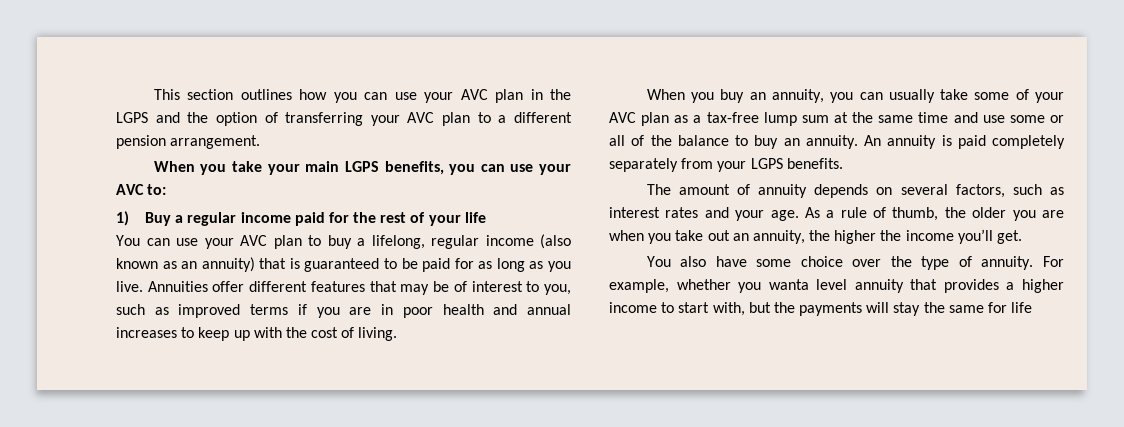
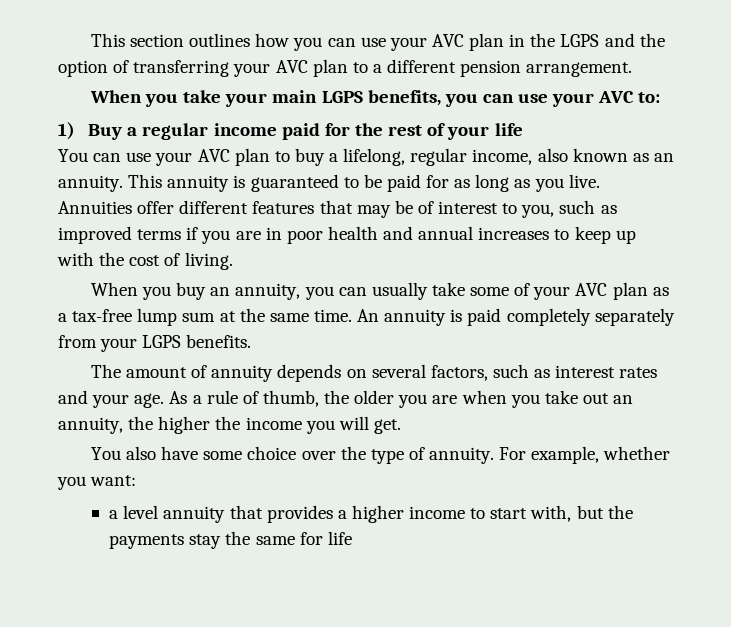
[485,234,571,249] income (also -> [472,148,568,165] income, also
[201,257,287,272] annuity) that -> [58,174,230,192] annuity. This annuity
[918,112,1064,123] [609,135,858,149] time and use some or all of the balance to buy an annuity. -> [313,309,352,322] time.
[957,229,993,244] you’ll -> [305,416,369,434] you will
[768,279,809,290] wanta -> [90,475,137,486] [109,510,119,519] want: // a
[866,302,890,313] will -> (185, 541) none

